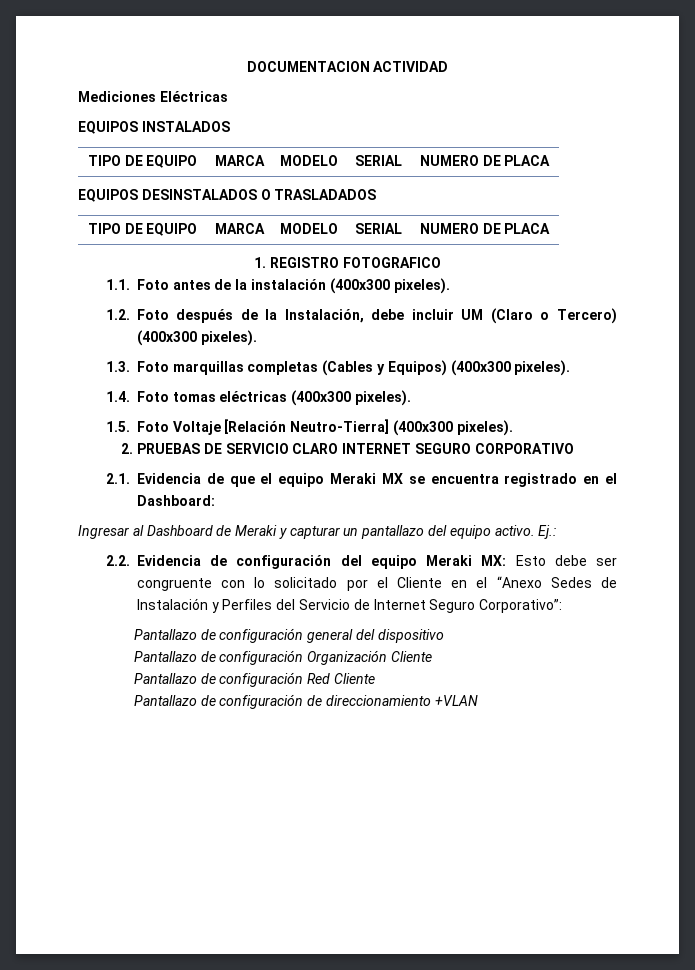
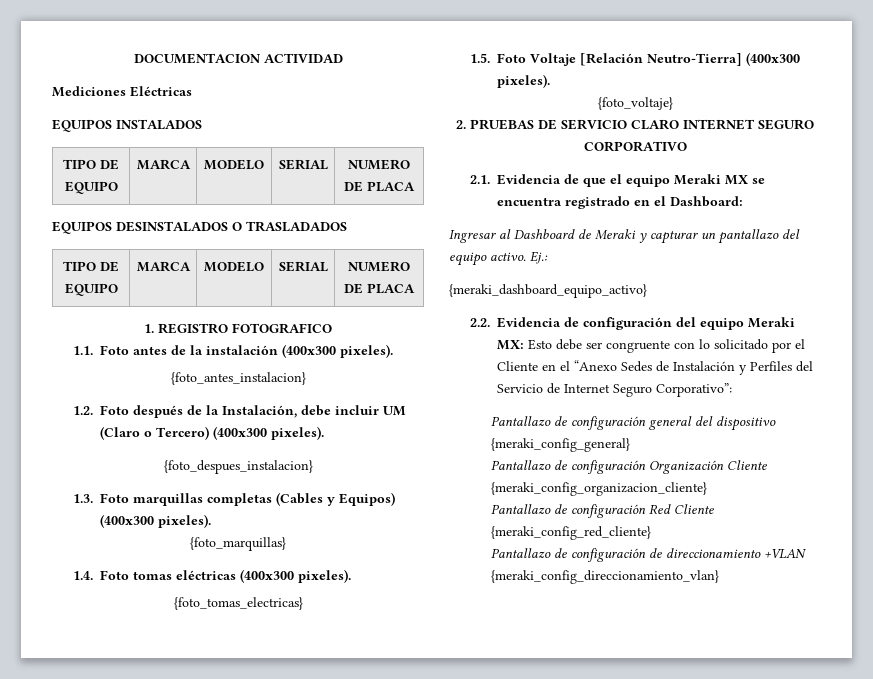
(450, 286) none -> [170,372,306,385] // {foto_antes_instalacion}
(257, 338) none -> [163,460,313,474] // {foto_despues_instalacion}
(571, 368) none -> [190,537,286,551] // {foto_marquillas}
(411, 398) none -> [173,597,303,610] // {foto_tomas_electricas}
(513, 428) none -> [597,97,673,110] // {foto_voltaje}
(557, 532) none -> [449,284,647,298] // {meraki_dashboard_equipo_activo}
(444, 636) none -> [490,438,630,452] {meraki_config_general}
(432, 656) none -> [490,482,707,496] {meraki_config_organizacion_cliente}
(375, 678) none -> [490,526,651,540] {meraki_config_red_cliente}
(478, 700) none -> [490,570,719,584] {meraki_config_direccionamiento_vlan}

